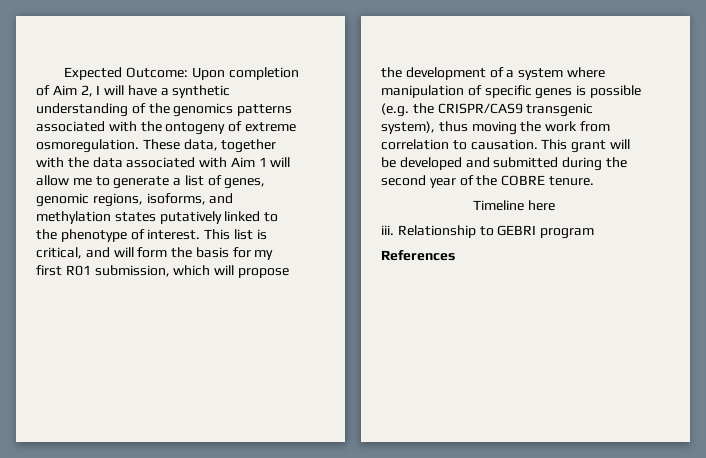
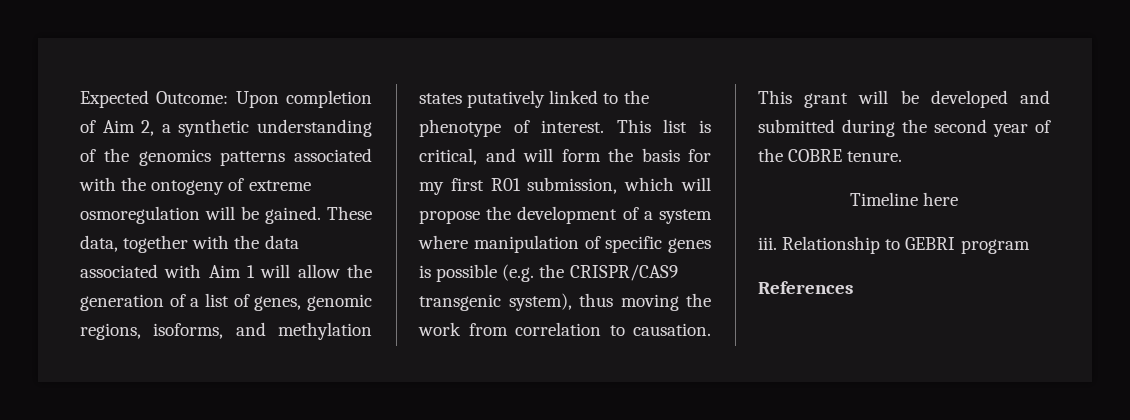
[96,85,157,96] I will have -> (155, 128) none
[36,139,139,153] osmoregulation. -> [80,206,321,224] osmoregulation will be gained.
[72,176,170,189] me to generate -> [346,264,372,278] [80,294,186,311] the generation of

